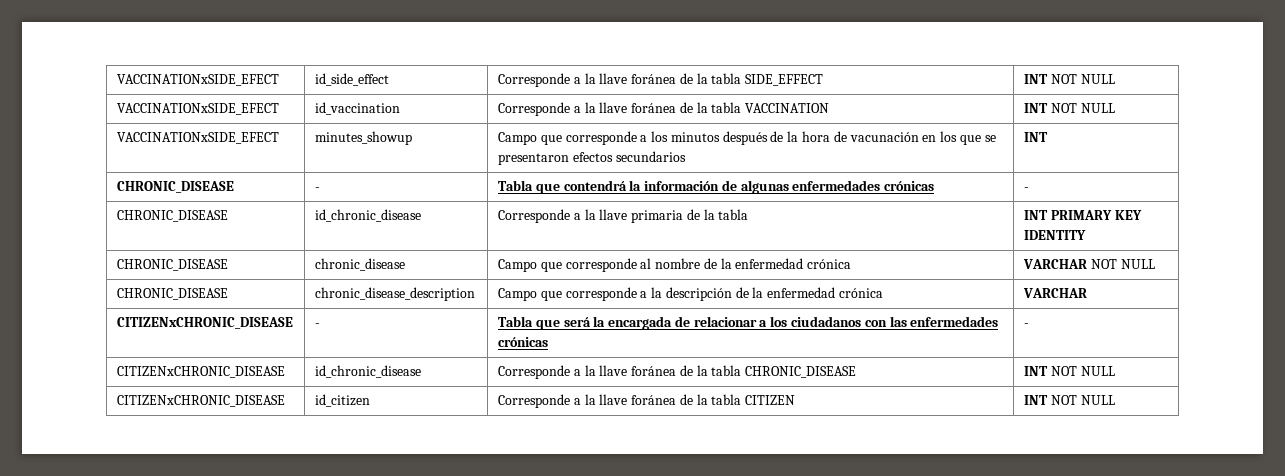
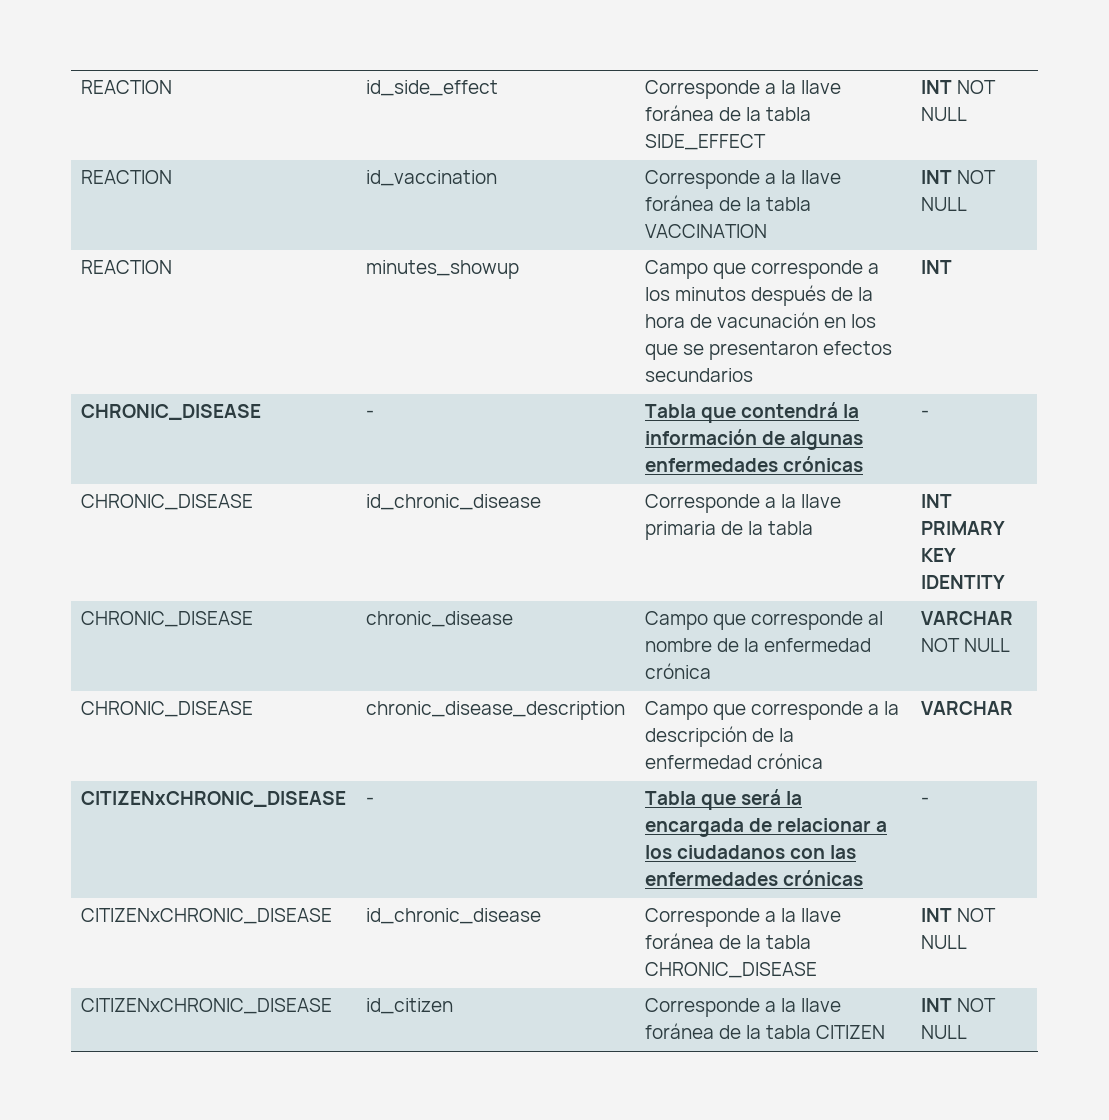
[116,74,279,86] VACCINATIONxSIDE_EFECT -> [80,80,172,94] REACTION
[116,103,279,115] VACCINATIONxSIDE_EFECT -> [80,170,172,184] REACTION
[116,132,279,144] VACCINATIONxSIDE_EFECT -> [80,260,172,274] REACTION

